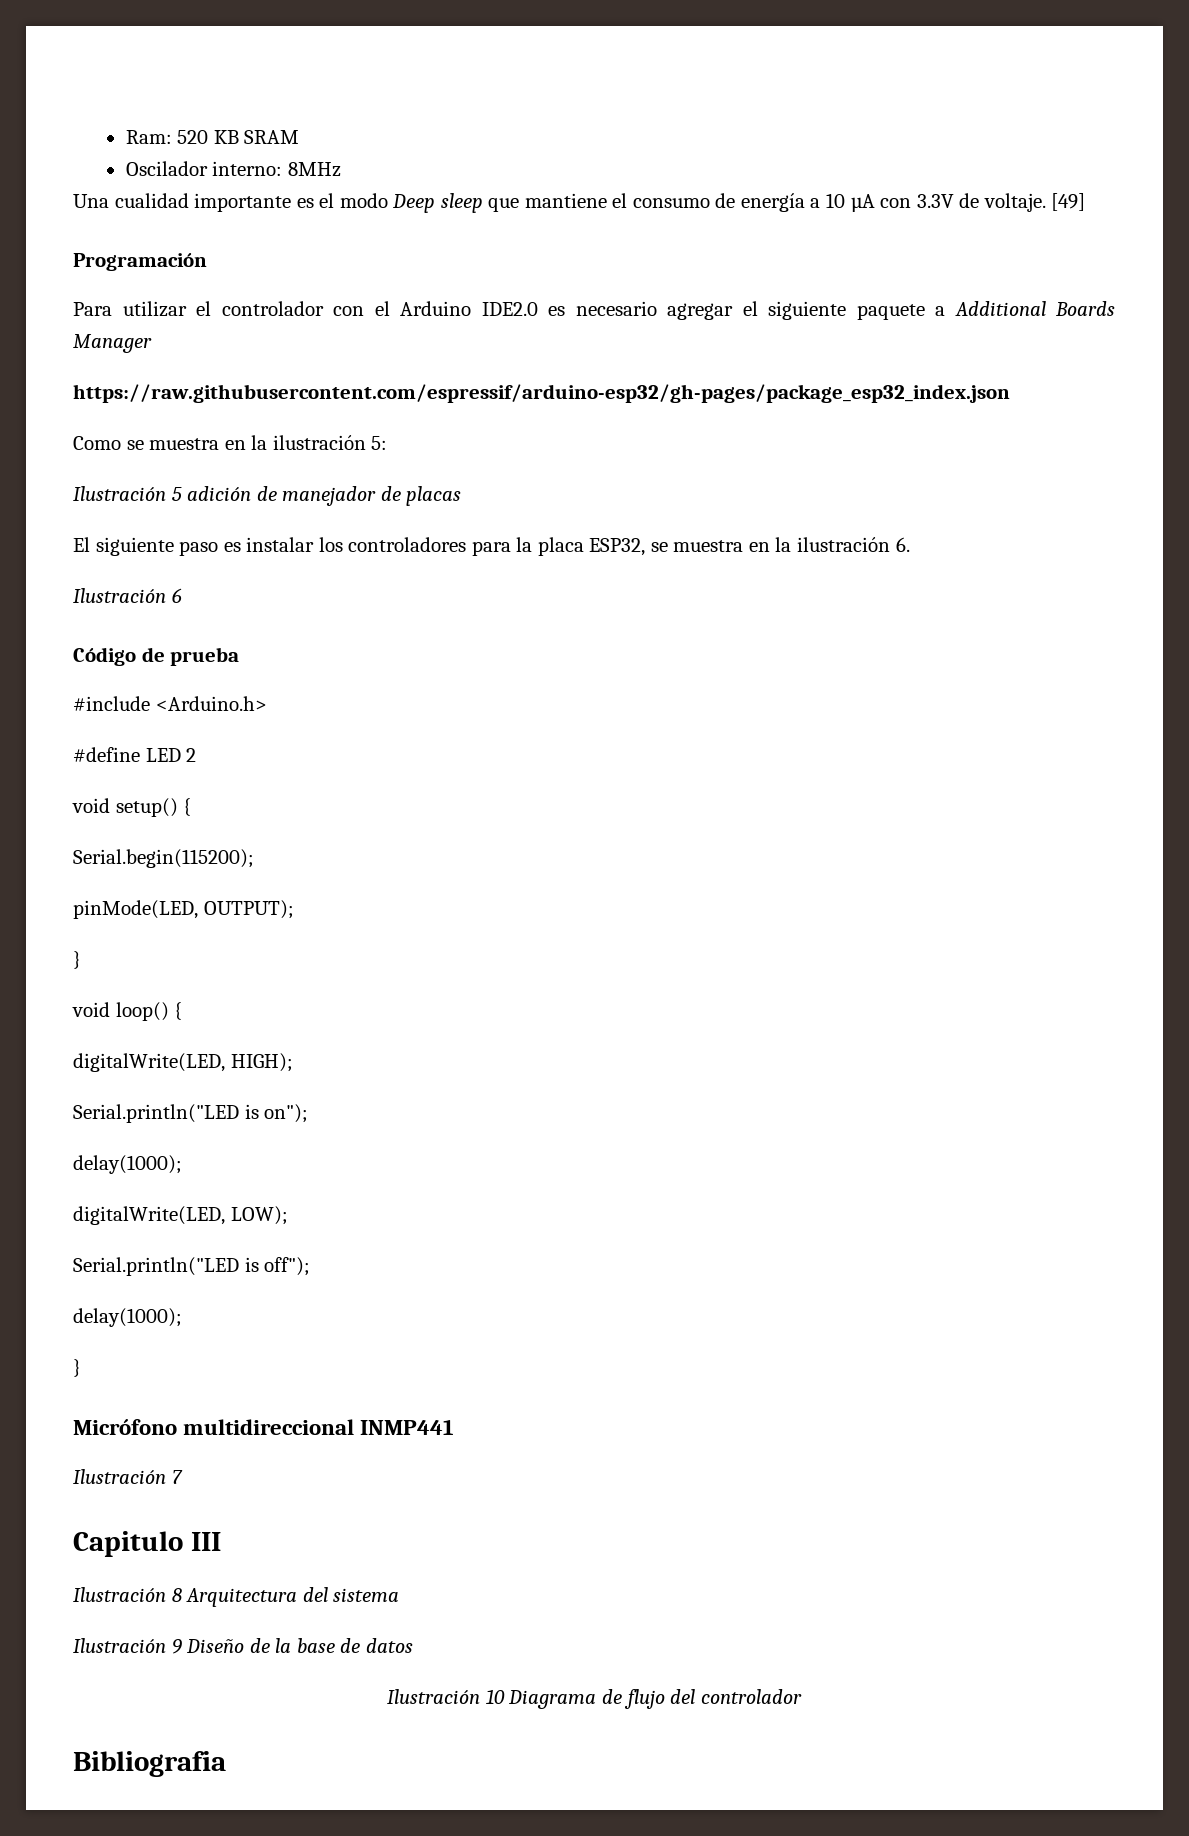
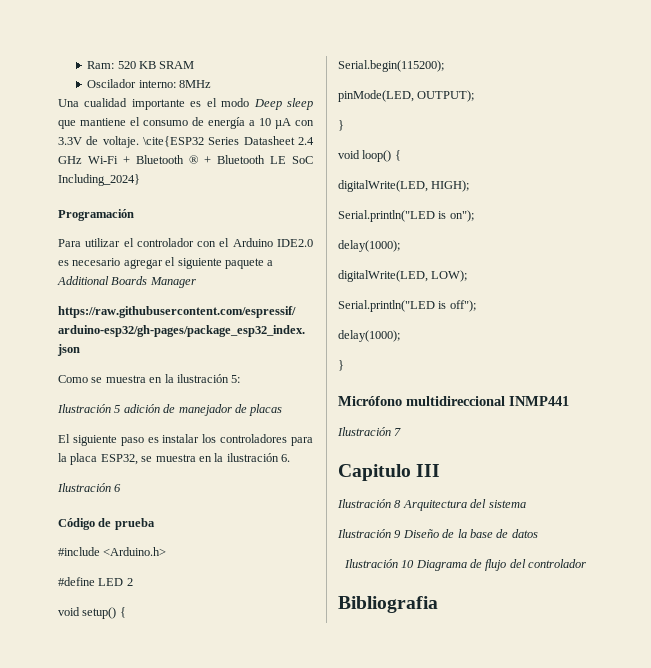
[1051,193,1086,211] [49] -> [143,136,314,147] [58,155,313,164] [58,174,140,186] \cite{ESP32 Series Datasheet 2.4 GHz Wi-Fi + Bluetooth ® + Bluetooth LE SoC Including_2024}

